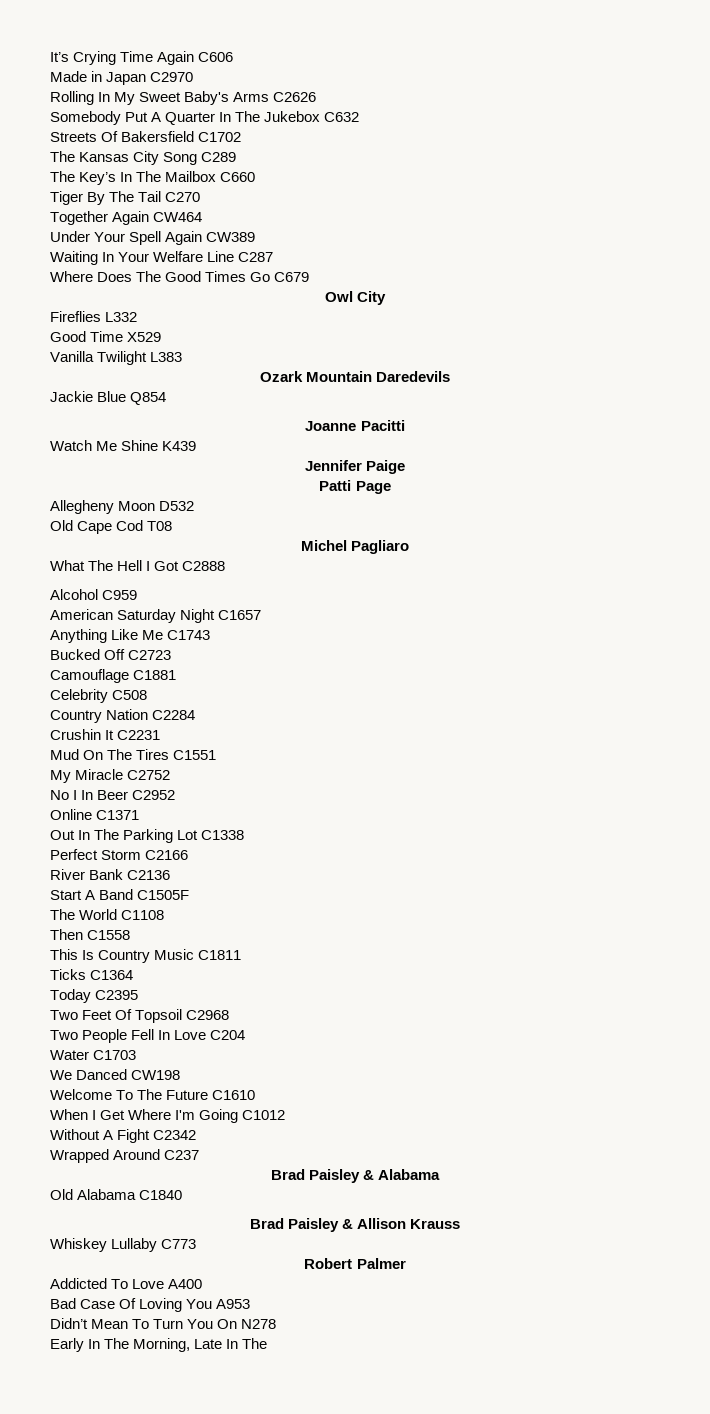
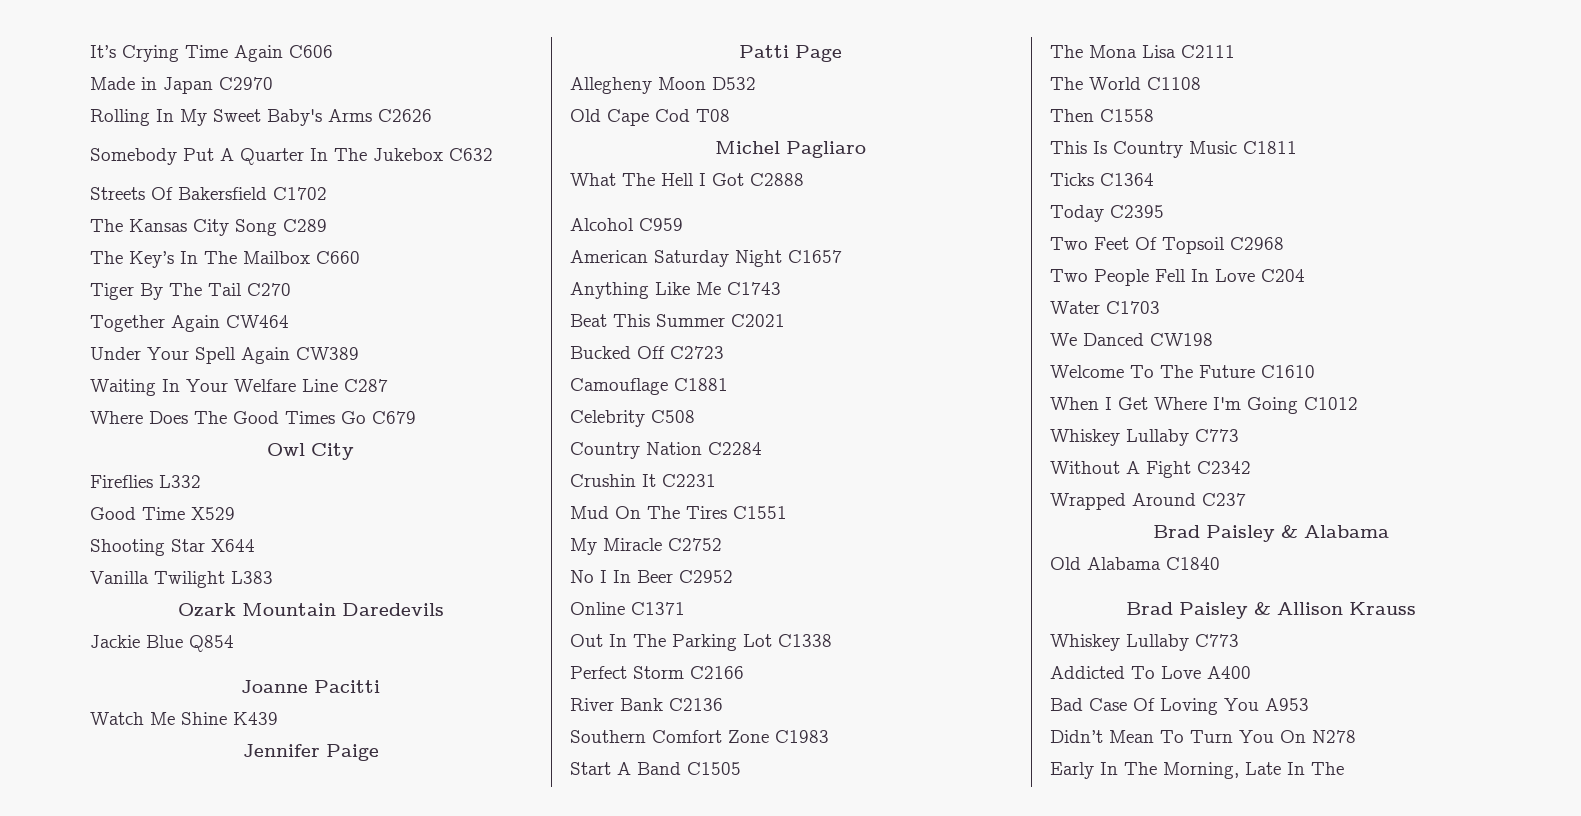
(162, 337) none -> [90,539,255,556] // Shooting Star X644
(211, 635) none -> [570,314,785,327] // Beat This Summer C2021
(171, 875) none -> [570,730,829,743] // Southern Comfort Zone C1983
[137,890,190,900] C1505F -> [687,762,741,775] [1050,45,1235,58] C1505 // The Mona Lisa C2111
(286, 1115) none -> [1050,429,1239,446] // Whiskey Lullaby C773
[304,1258,406,1269] // Robert Palmer -> (1239, 640) none

